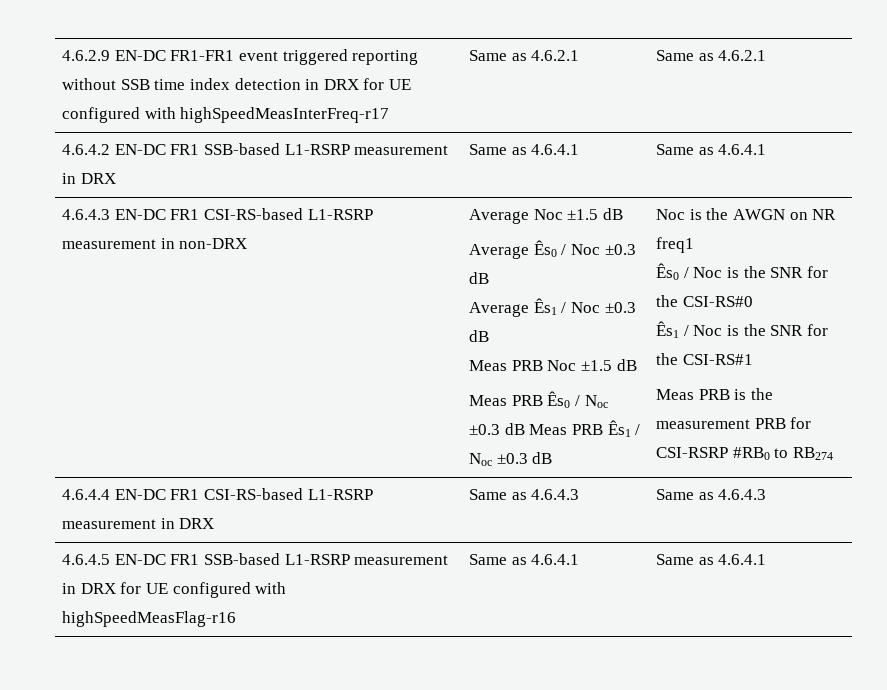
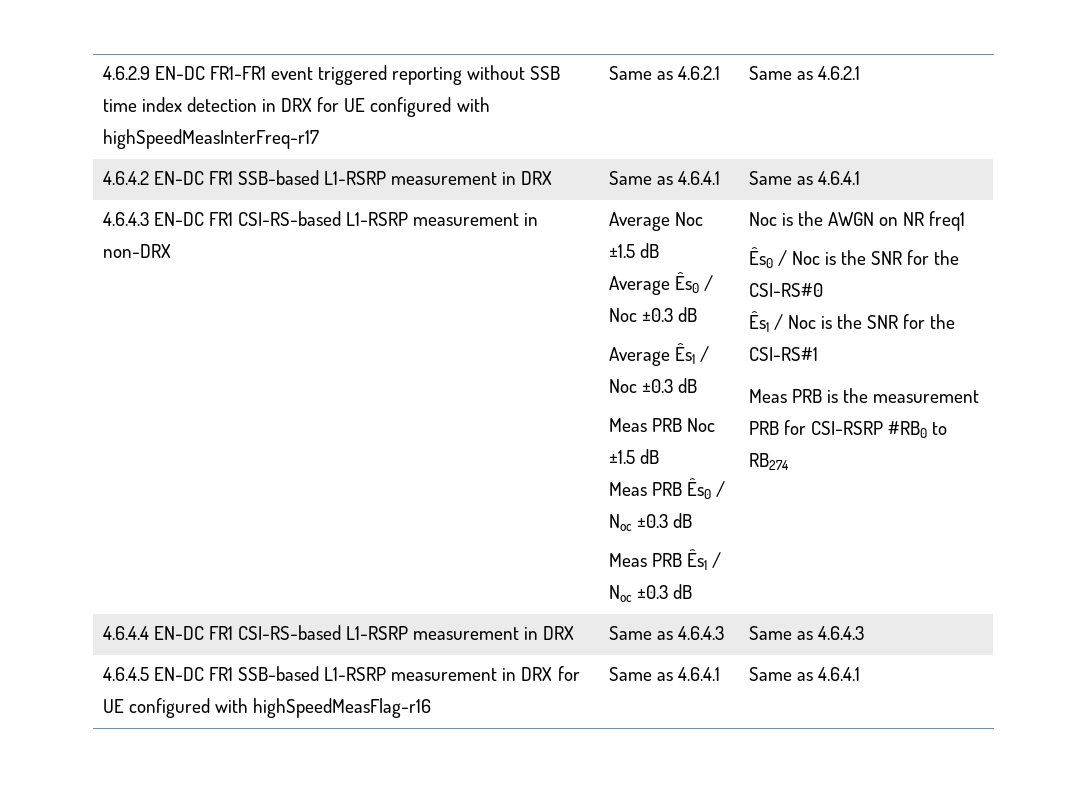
(525, 429) none -> (692, 520) //

